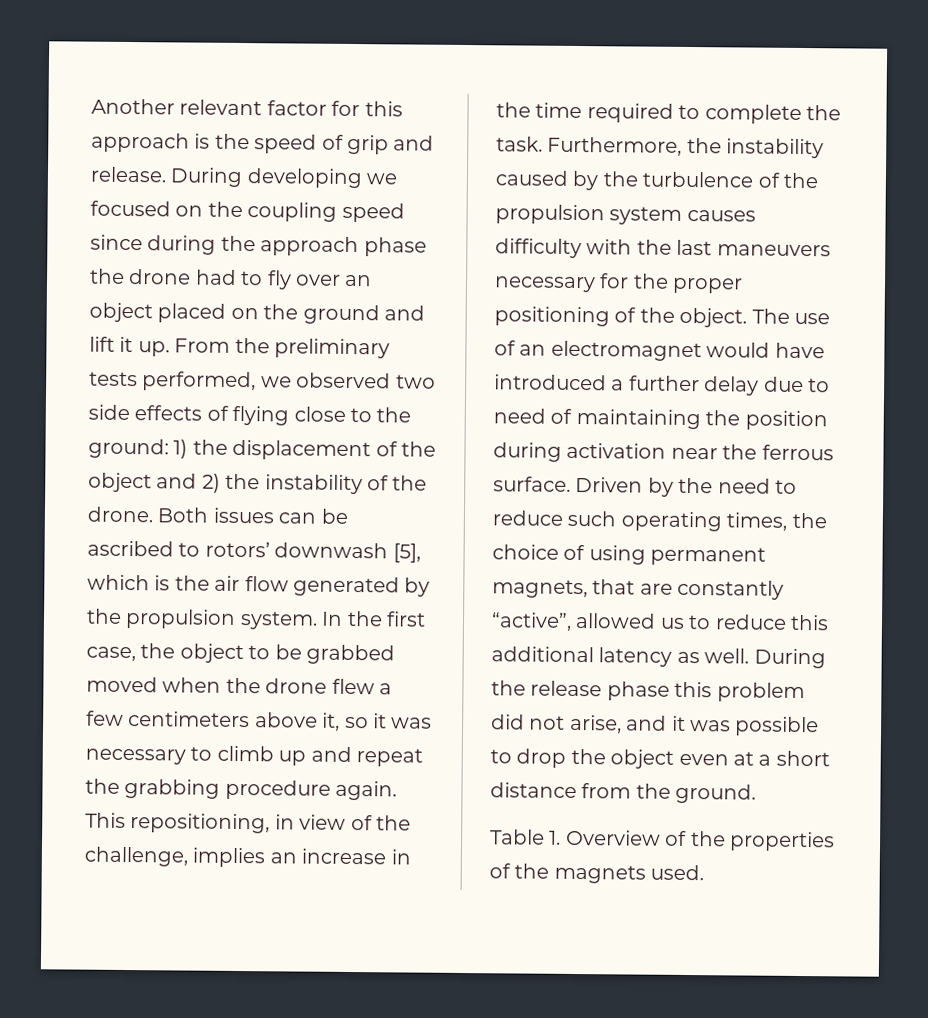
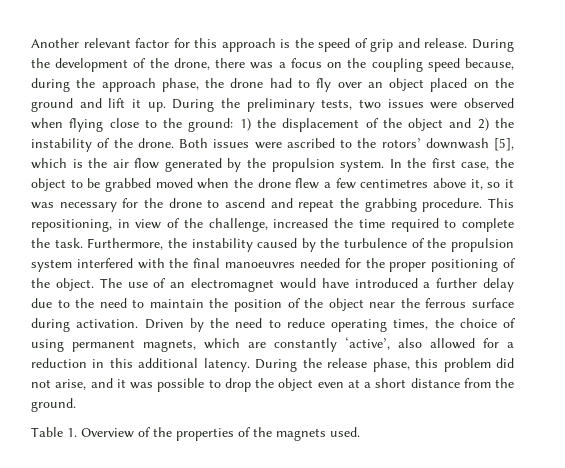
[246,168,398,189] [90,200,171,217] developing we focused -> [31,58,322,72] the development of the drone, there was a focus
[90,234,143,251] since -> [464,58,514,70] because,
[363,237,427,257] phase -> [161,78,199,92] phase,
[174,338,231,353] From -> [172,99,215,112] During
[89,371,436,392] [88,404,229,421] tests performed, we observed two side effects of -> [321,98,514,110] [31,118,63,129] tests, two issues were observed when
[278,508,348,524] can be -> [254,142,282,149] were
(201, 549) none -> [357,138,377,148] the
[128,711,251,728] centimeters -> [360,179,429,188] centimetres
[190,745,307,766] to climb up -> [122,198,265,208] for the drone to ascend
[224,779,398,801] procedure again. -> [422,198,483,212] procedure.
[192,847,411,868] implies an increase in -> [273,218,329,228] increased
[686,209,756,222] [495,238,831,259] [494,276,596,293] causes difficulty with the last maneuvers necessary -> [76,258,340,269] interfered with the final manoeuvres needed
[493,408,828,431] [493,442,834,462] [493,476,571,492] need of maintaining the position during activation near the ferrous surface. -> [75,298,514,312] [31,318,139,332] the need to maintain the position of the object near the ferrous surface during activation.
[567,510,617,527] such -> (325, 323) none
[592,579,636,595] that -> [204,338,240,349] which
[491,612,829,631] [491,646,750,667] “active”, allowed us to reduce this additional latency as well. -> [345,337,514,350] [31,358,250,372] ‘active’, also allowed for a reduction in this additional latency.
[606,681,670,701] phase -> [372,358,410,372] phase,

